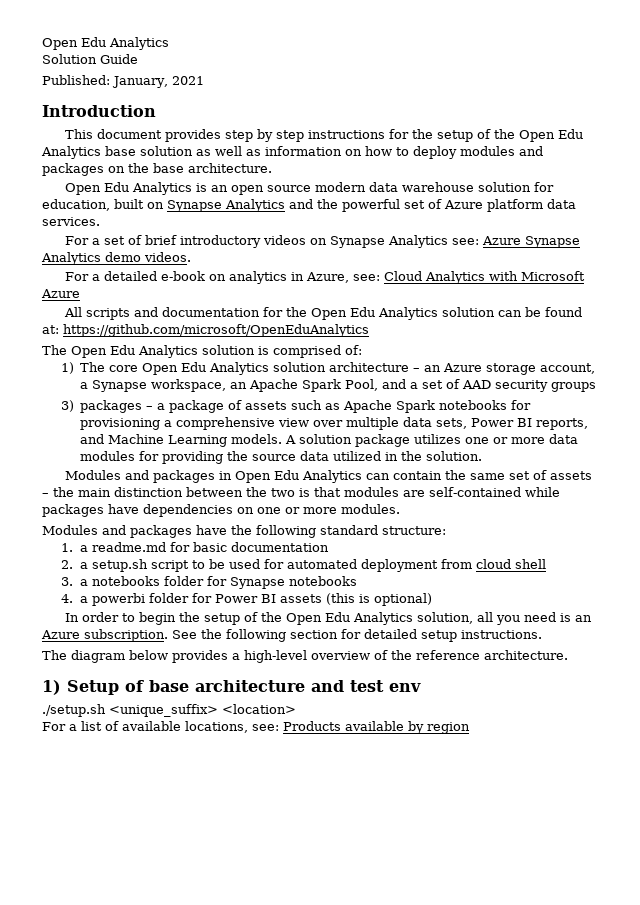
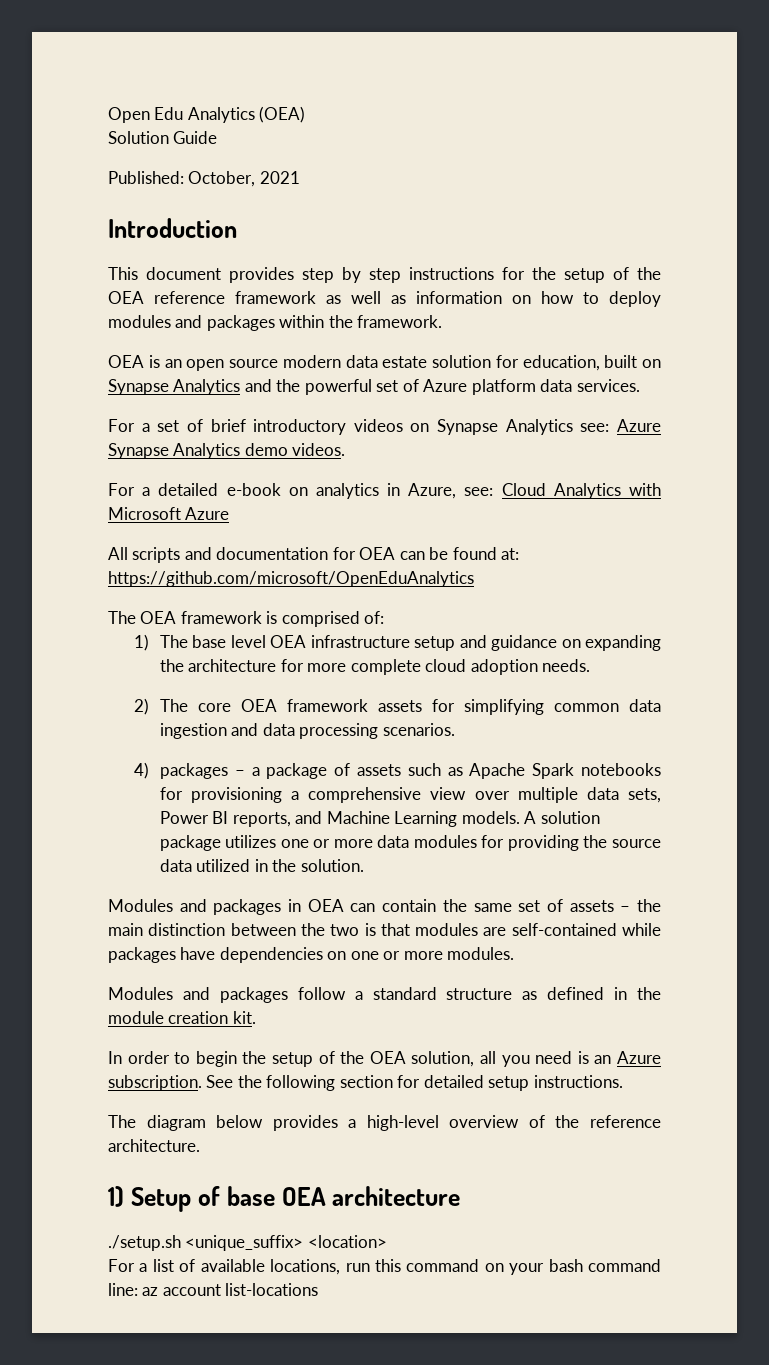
[42,37,169,50] Open Edu Analytics -> [108,106,306,123] Open Edu Analytics (OEA)
[112,76,168,88] January, -> [188,171,256,187] October,
[518,129,583,142] [41,146,193,159] Open Edu Analytics base solution -> [108,291,316,304] OEA reference framework
[108,163,272,173] [64,182,192,195] on the base architecture. // Open Edu Analytics -> [279,315,443,328] [108,355,144,368] within the framework. // OEA
[401,182,474,192] warehouse -> [382,356,428,368] estate
[285,307,495,320] the Open Edu Analytics solution -> [359,547,396,560] OEA
[71,345,255,358] Open Edu Analytics solution -> [140,611,262,624] OEA framework
[109,362,596,375] [80,379,597,392] [60,400,74,412] core Open Edu Analytics solution architecture – an Azure storage account, a Synapse workspace, an Apache Spark Pool, and a set of AAD security groups // 3) -> [192,635,661,651] [159,659,591,675] [133,698,662,715] [159,723,455,739] [133,762,149,779] base level OEA infrastructure setup and guidance on expanding the architecture for more complete cloud adoption needs. // 2) The core OEA framework assets for simplifying common data ingestion and data processing scenarios. // 4)
[234,470,362,483] Open Edu Analytics -> [307,899,344,912] OEA
[196,525,446,538] [60,542,329,552] [60,559,546,572] [60,576,357,589] [60,593,432,606] have the following standard structure: // 1. a readme.md for basic documentation // 2. a setup.sh script to be used for automated deployment from cloud shell // 3. a notebooks folder for Synapse notebooks // 4. a powerbi folder for Power BI assets (this is optional) -> [297,987,661,1000] [108,1011,256,1024] follow a standard structure as defined in the module creation kit.
[285,612,413,625] Open Edu Analytics -> [369,1051,406,1064] OEA
[195,680,421,692] architecture and test env -> [281,1186,461,1206] OEA architecture
[252,721,470,734] see: Products available by region -> [345,1259,661,1275] [108,1283,319,1296] run this command on your bash command line: az account list-locations

